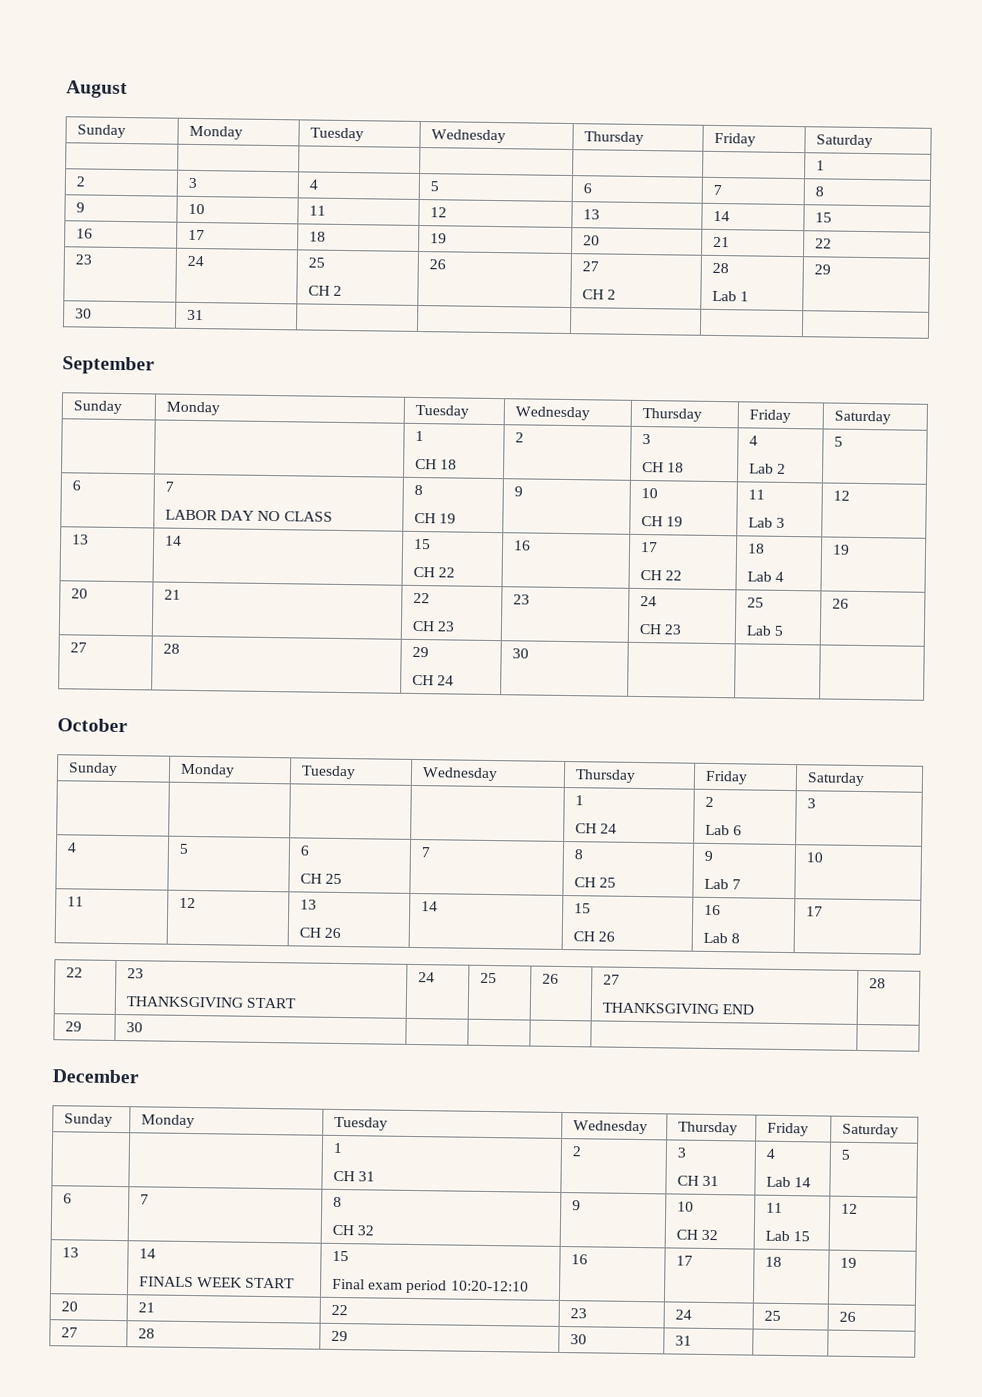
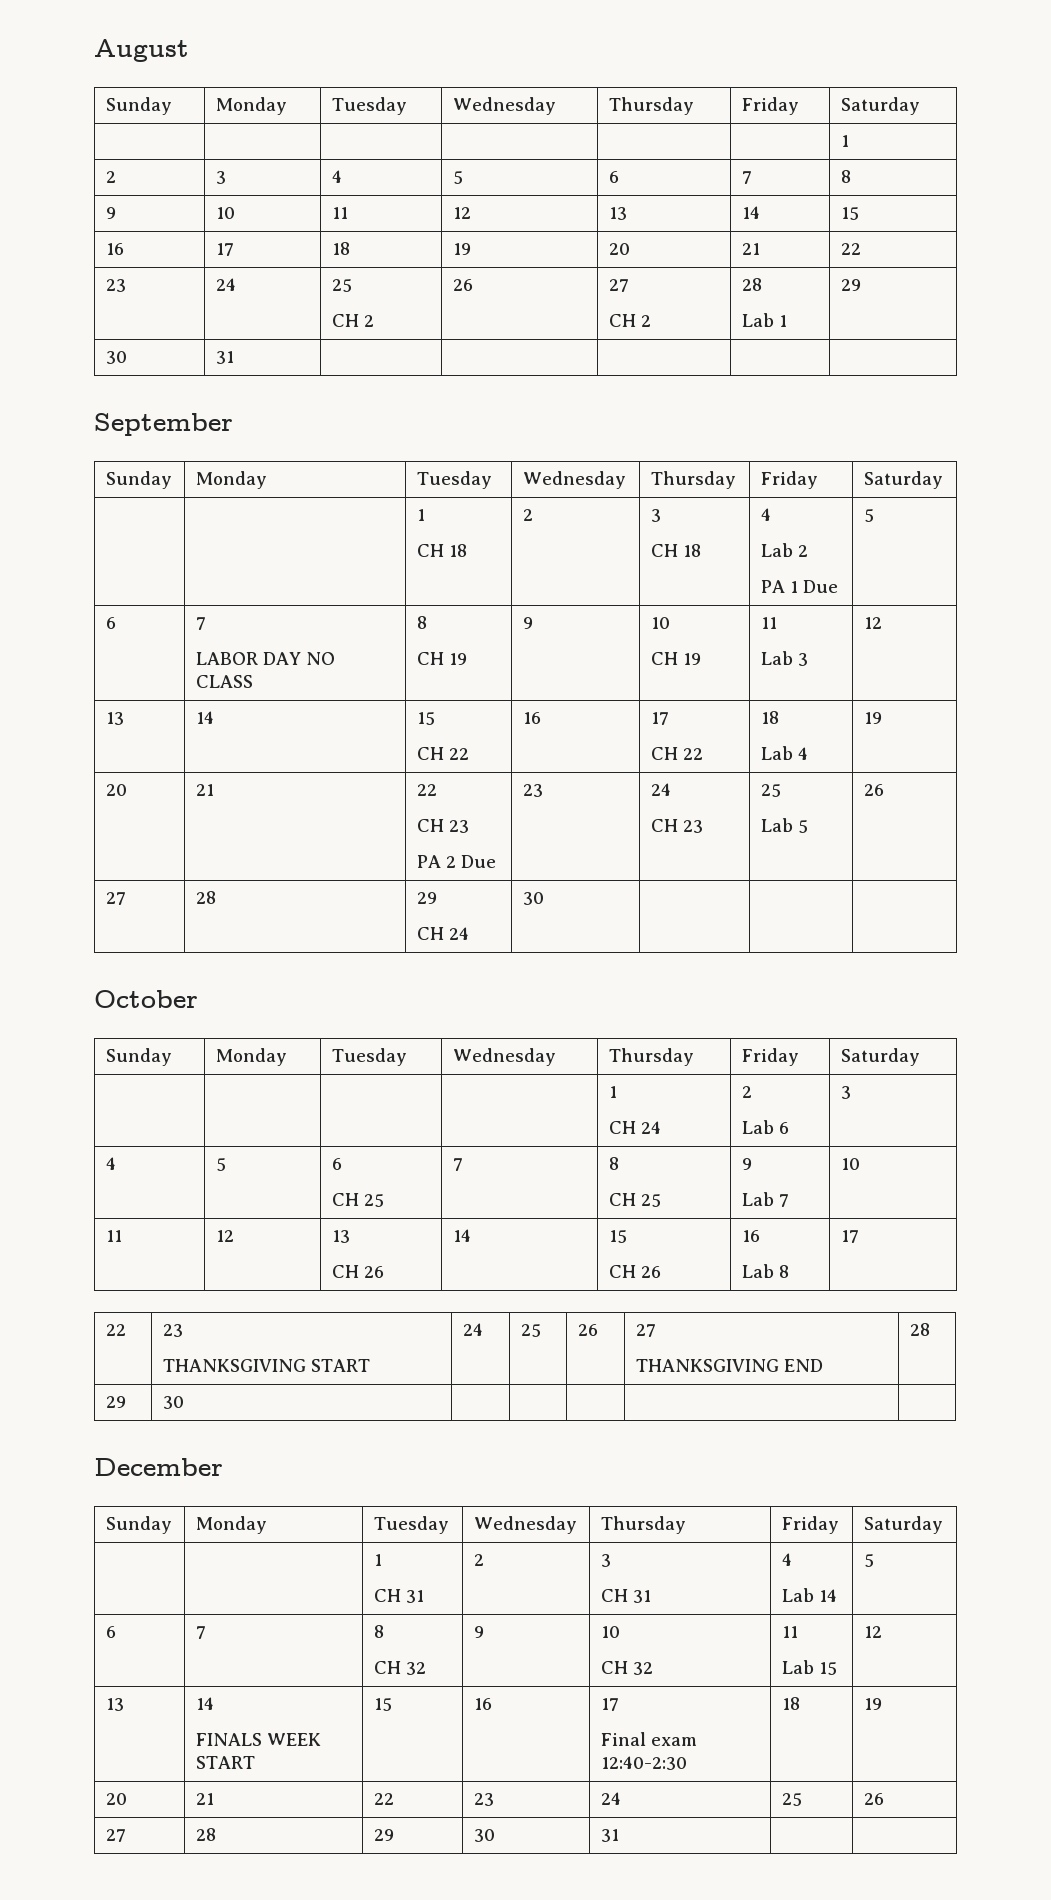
(787, 468) none -> [760,580,838,593] // PA 1 Due
(456, 626) none -> [416,855,496,868] // PA 2 Due
[332,1278,529,1294] [571,1254,589,1265] [676,1255,694,1266] // Final exam period 10:20-12:10 | 16 | 17 -> [473,1698,492,1710] [600,1698,619,1711] [600,1732,697,1746] [600,1756,687,1770] | 16 | 17 // Final exam 12:40-2:30

